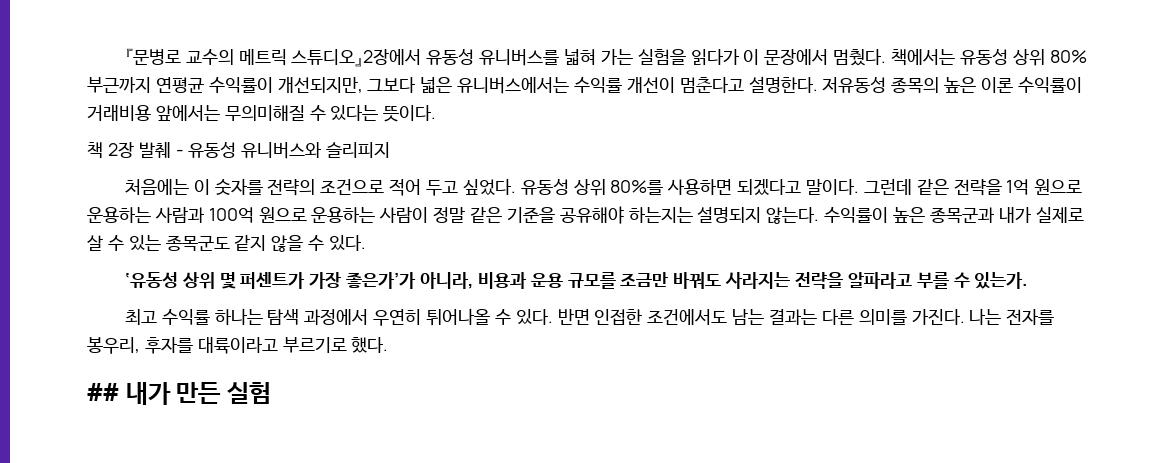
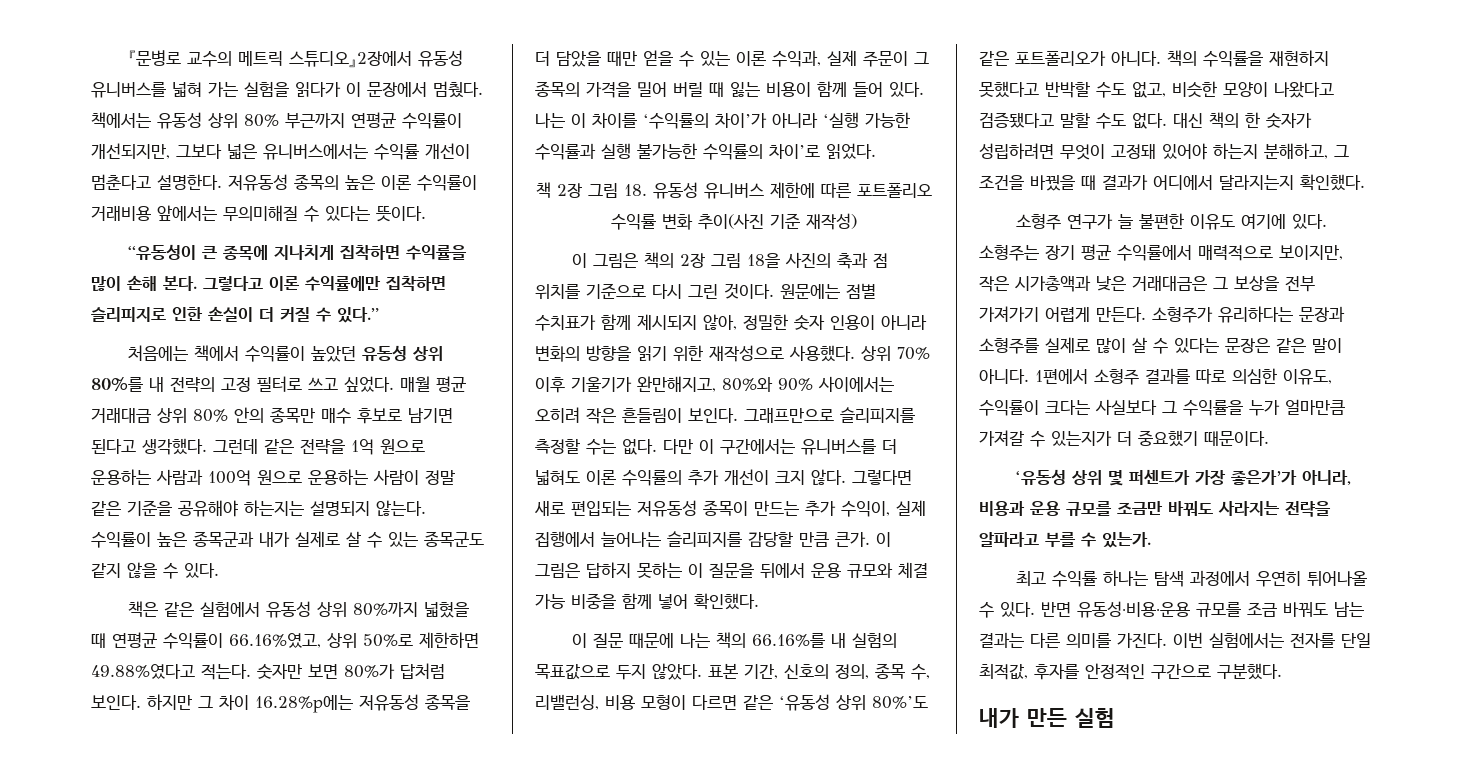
[87,142,391,159] [124,179,860,196] 책 2장 발췌 - 유동성 유니버스와 슬리피지 // 처음에는 이 숫자를 전략의 조건으로 적어 두고 싶었다. 유동성 상위 80%를 사용하면 되겠다고 말이다. -> [127,244,467,260] [91,275,446,291] [91,306,379,323] [127,345,443,362] [91,376,466,392] [91,407,453,424] [91,438,207,455] “유동성이 큰 종목에 지나치게 집착하면 수익률을 많이 손해 본다. 그렇다고 이론 수익률에만 집착하면 슬리피지로 인한 손실이 더 커질 수 있다.” // 처음에는 책에서 수익률이 높았던 유동성 상위 80%를 내 전략의 고정 필터로 쓰고 싶었다. 매월 평균 거래대금 상위 80% 안의 종목만 매수 후보로 남기면 된다고 생각했다.
(367, 243) none -> [127,601,469,618] [91,632,479,649] [91,663,445,680] [91,694,470,713] [535,50,929,67] [535,81,924,98] [535,112,910,129] [535,143,876,160] [536,182,932,199] [611,213,857,230] [571,252,888,269] [535,283,876,300] [535,314,927,331] [535,345,930,362] [535,376,894,393] [535,407,915,424] [535,438,897,455] [535,469,912,486] [534,500,926,517] [535,531,891,547] [535,562,928,579] [535,593,759,610] [571,632,897,648] [535,663,930,680] [535,694,928,711] [979,50,1329,67] [979,81,1334,98] [979,112,1312,129] [979,143,1349,160] [979,174,1365,191] [1015,213,1327,230] [979,244,1343,261] [979,275,1315,292] [979,306,1345,323] [979,337,1342,354] [979,368,1332,385] [979,399,1345,416] [979,430,1269,447] // 책은 같은 실험에서 유동성 상위 80%까지 넓혔을 때 연평균 수익률이 66.16%였고, 상위 50%로 제한하면 49.88%였다고 적는다. 숫자만 보면 80%가 답처럼 보인다. 하지만 그 차이 16.28%p에는 저유동성 종목을 더 담았을 때만 얻을 수 있는 이론 수익과, 실제 주문이 그 종목의 가격을 밀어 버릴 때 잃는 비용이 함께 들어 있다. 나는 이 차이를 ‘수익률의 차이’가 아니라 ‘실행 가능한 수익률과 실행 불가능한 수익률의 차이’로 읽었다. // 책 2장 그림 18. 유동성 유니버스 제한에 따른 포트폴리오 수익률 변화 추이(사진 기준 재작성) // 이 그림은 책의 2장 그림 18을 사진의 축과 점 위치를 기준으로 다시 그린 것이다. 원문에는 점별 수치표가 함께 제시되지 않아, 정밀한 숫자 인용이 아니라 변화의 방향을 읽기 위한 재작성으로 사용했다. 상위 70% 이후 기울기가 완만해지고, 80%와 90% 사이에서는 오히려 작은 흔들림이 보인다. 그래프만으로 슬리피지를 측정할 수는 없다. 다만 이 구간에서는 유니버스를 더 넓혀도 이론 수익률의 추가 개선이 크지 않다. 그렇다면 새로 편입되는 저유동성 종목이 만드는 추가 수익이, 실제 집행에서 늘어나는 슬리피지를 감당할 만큼 큰가. 이 그림은 답하지 못하는 이 질문을 뒤에서 운용 규모와 체결 가능 비중을 함께 넣어 확인했다. // 이 질문 때문에 나는 책의 66.16%를 내 실험의 목표값으로 두지 않았다. 표본 기간, 신호의 정의, 종목 수, 리밸런싱, 비용 모형이 다르면 같은 ‘유동성 상위 80%’도 같은 포트폴리오가 아니다. 책의 수익률을 재현하지 못했다고 반박할 수도 없고, 비슷한 모양이 나왔다고 검증됐다고 말할 수도 없다. 대신 책의 한 숫자가 성립하려면 무엇이 고정돼 있어야 하는지 분해하고, 그 조건을 바꿨을 때 결과가 어디에서 달라지는지 확인했다. // 소형주 연구가 늘 불편한 이유도 여기에 있다. 소형주는 장기 평균 수익률에서 매력적으로 보이지만, 작은 시가총액과 낮은 거래대금은 그 보상을 전부 가져가기 어렵게 만든다. 소형주가 유리하다는 문장과 소형주를 실제로 많이 살 수 있다는 문장은 같은 말이 아니다. 1편에서 소형주 결과를 따로 의심한 이유도, 수익률이 크다는 사실보다 그 수익률을 누가 얼마만큼 가져갈 수 있는지가 더 중요했기 때문이다.
[594,309,728,325] 인접한 조건에서도 -> [1077,601,1328,618] 유동성·비용·운용 규모를 조금 바꿔도
[969,308,1055,325] [87,337,389,354] [87,383,119,401] 나는 전자를 봉우리, 후자를 대륙이라고 부르기로 했다. // ## -> [1173,632,1371,648] [979,663,1282,680] 이번 실험에서는 전자를 단일 최적값, 후자를 안정적인 구간으로 구분했다. //

